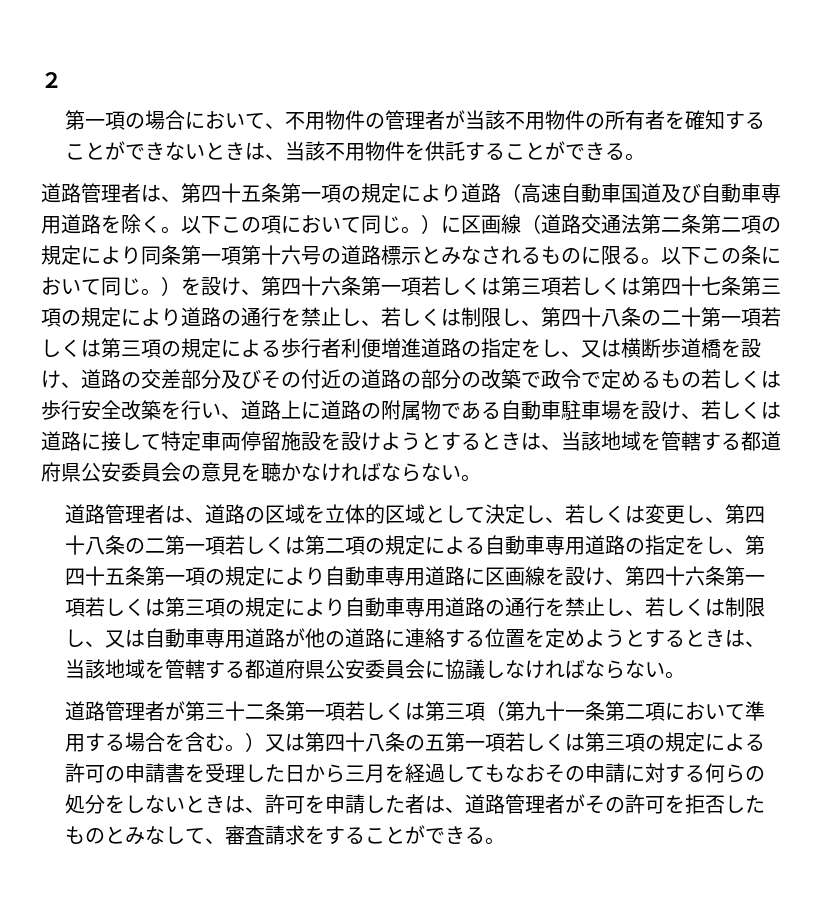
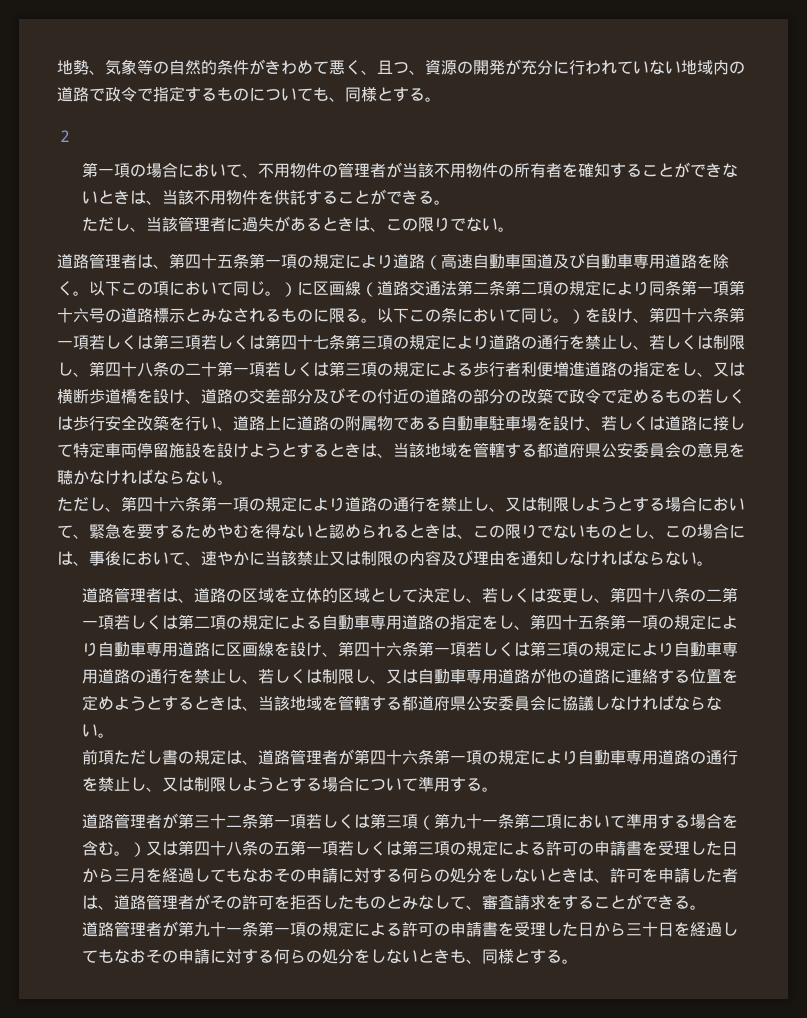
(41, 80) none -> [57,59,745,75] [57,86,441,102] 地勢、気象等の自然的条件がきわめて悪く、且つ、資源の開発が充分に行われていない地域内の道路で政令で指定するものについても、同様とする。 //
(645, 157) none -> [82,216,515,232] // ただし、当該管理者に過失があるときは、この限りでない。
(481, 478) none -> [57,496,745,512] [57,523,745,539] [57,550,713,566] // ただし、第四十六条第一項の規定により道路の通行を禁止し、又は制限しようとする場合において、緊急を要するためやむを得ないと認められるときは、この限りでないものとし、この場合には、事後において、速やかに当該禁止又は制限の内容及び理由を通知しなければならない。
(685, 675) none -> [82,749,739,765] [82,776,499,792] // 前項ただし書の規定は、道路管理者が第四十六条第一項の規定により自動車専用道路の通行を禁止し、又は制限しようとする場合について準用する。
(505, 841) none -> [82,921,739,937] [82,949,579,964] // 道路管理者が第九十一条第一項の規定による許可の申請書を受理した日から三十日を経過してもなおその申請に対する何らの処分をしないときも、同様とする。

